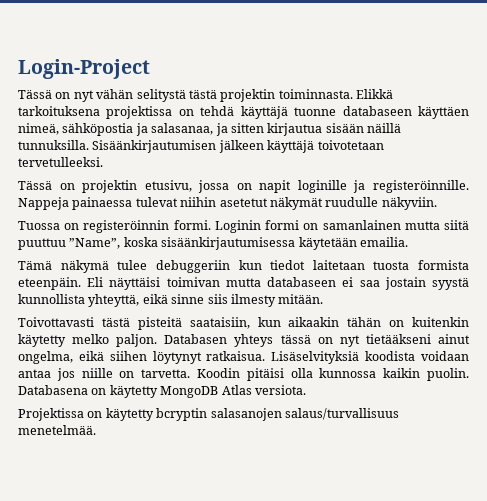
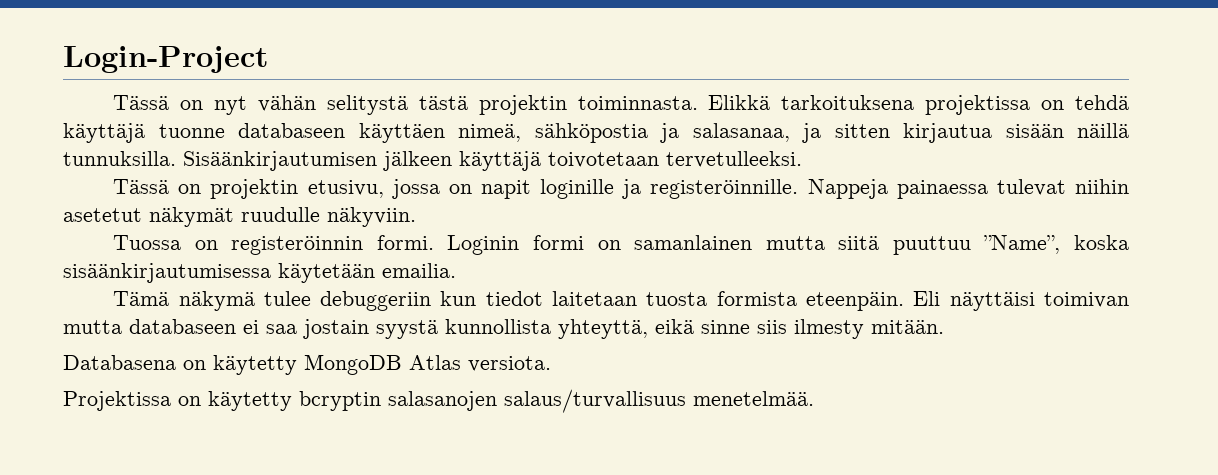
[18,317,469,330] [18,334,470,347] [18,351,469,364] [18,368,470,381] Toivottavasti tästä pisteitä saataisiin, kun aikaakin tähän on kuitenkin käytetty melko paljon. Databasen yhteys tässä on nyt tietääkseni ainut ongelma, eikä siihen löytynyt ratkaisua. Lisäselvityksiä koodista voidaan antaa jos niille on tarvetta. Koodin pitäisi olla kunnossa kaikin puolin. -> (944, 327) none

